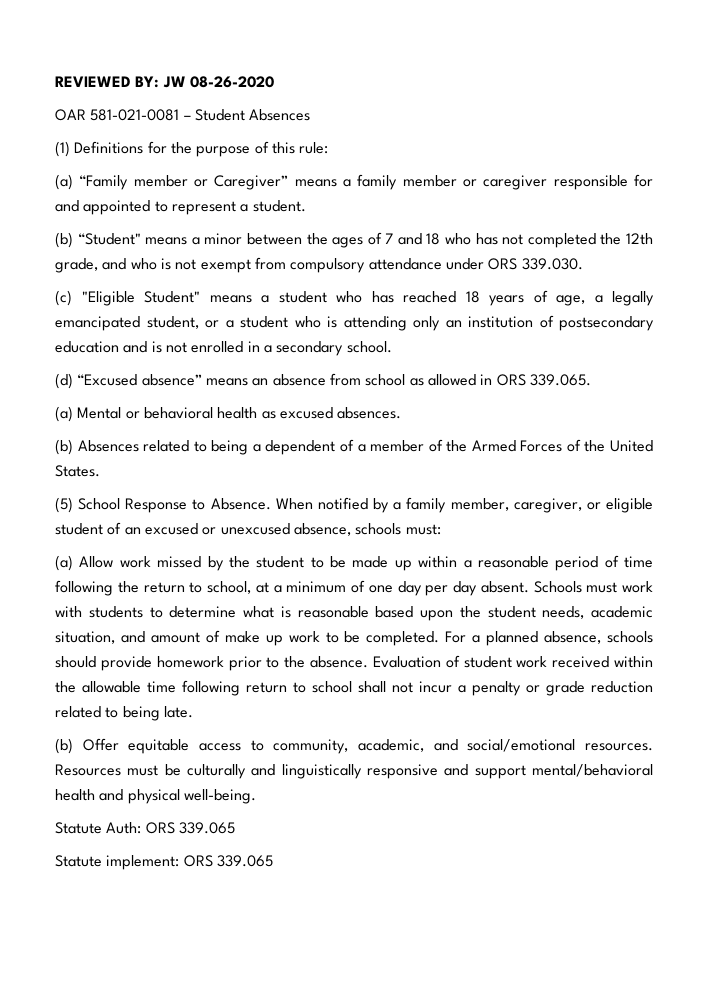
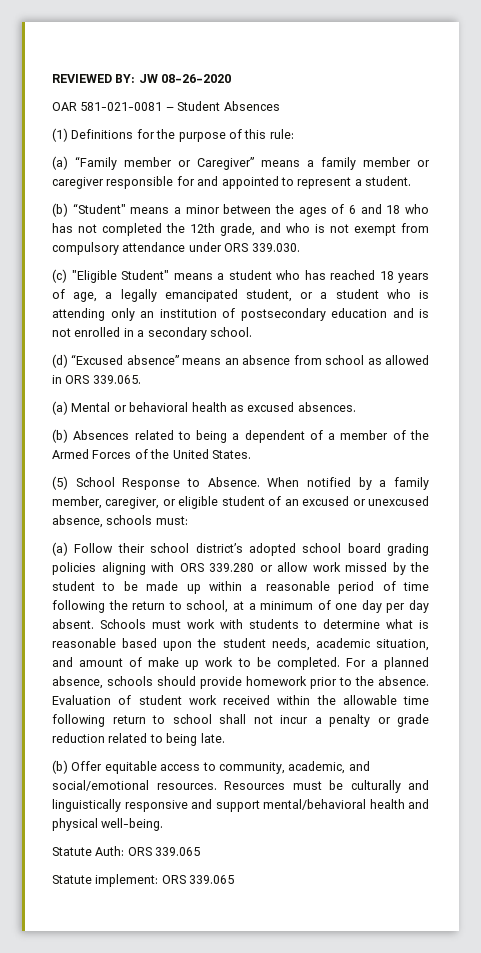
[385,233,394,244] 7 -> [349,205,356,214] 6
[79,556,114,568] Allow -> [74,543,429,556] [52,562,308,575] Follow their school district’s adopted school board grading policies aligning with ORS 339.280 or allow

